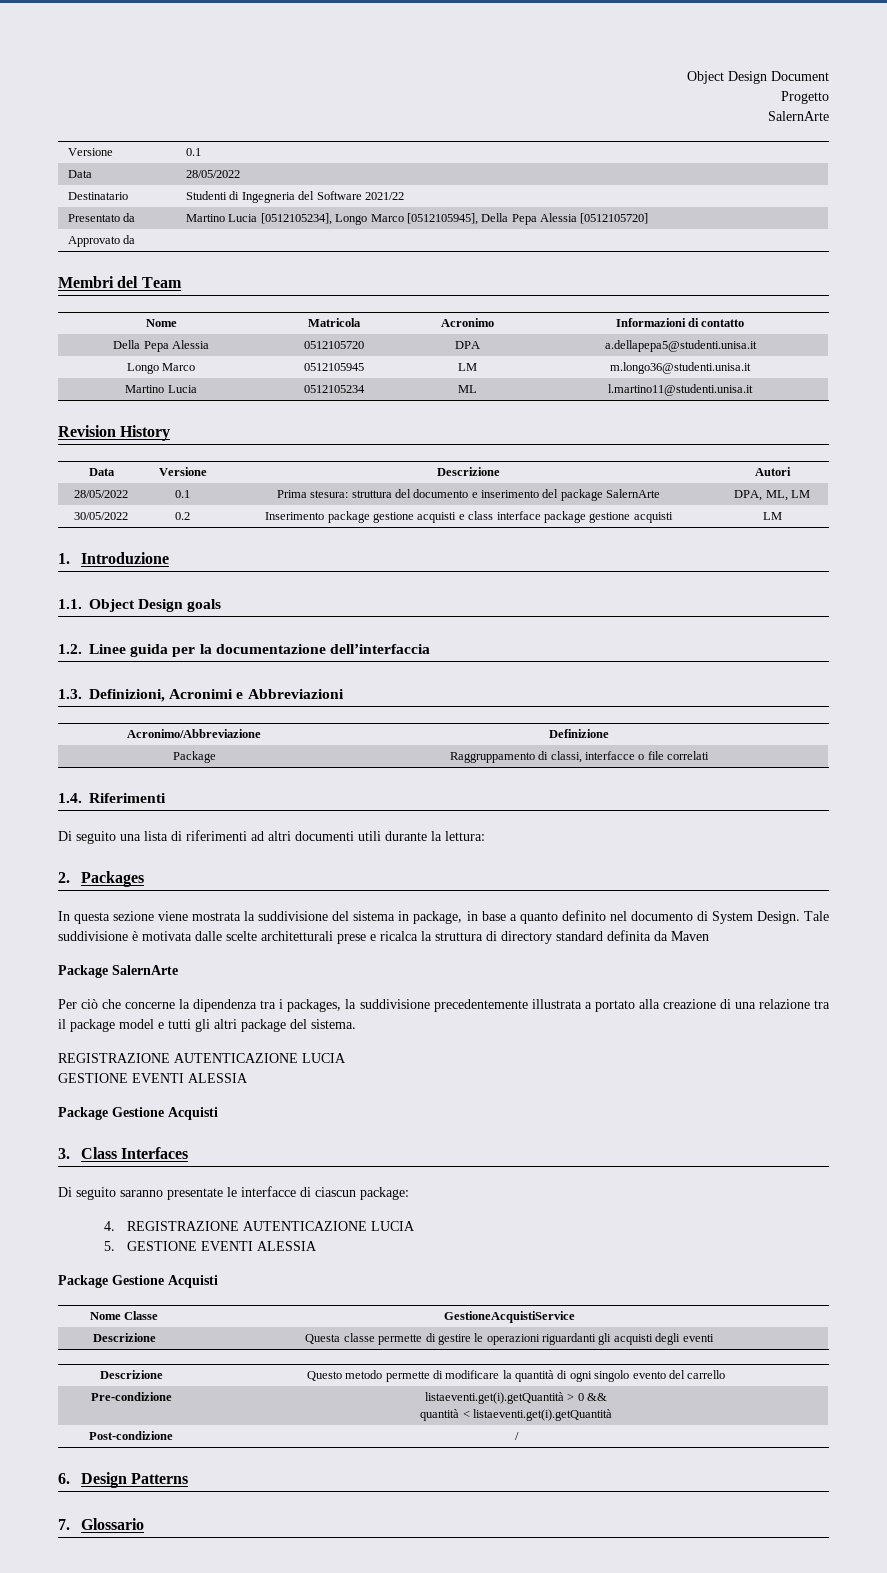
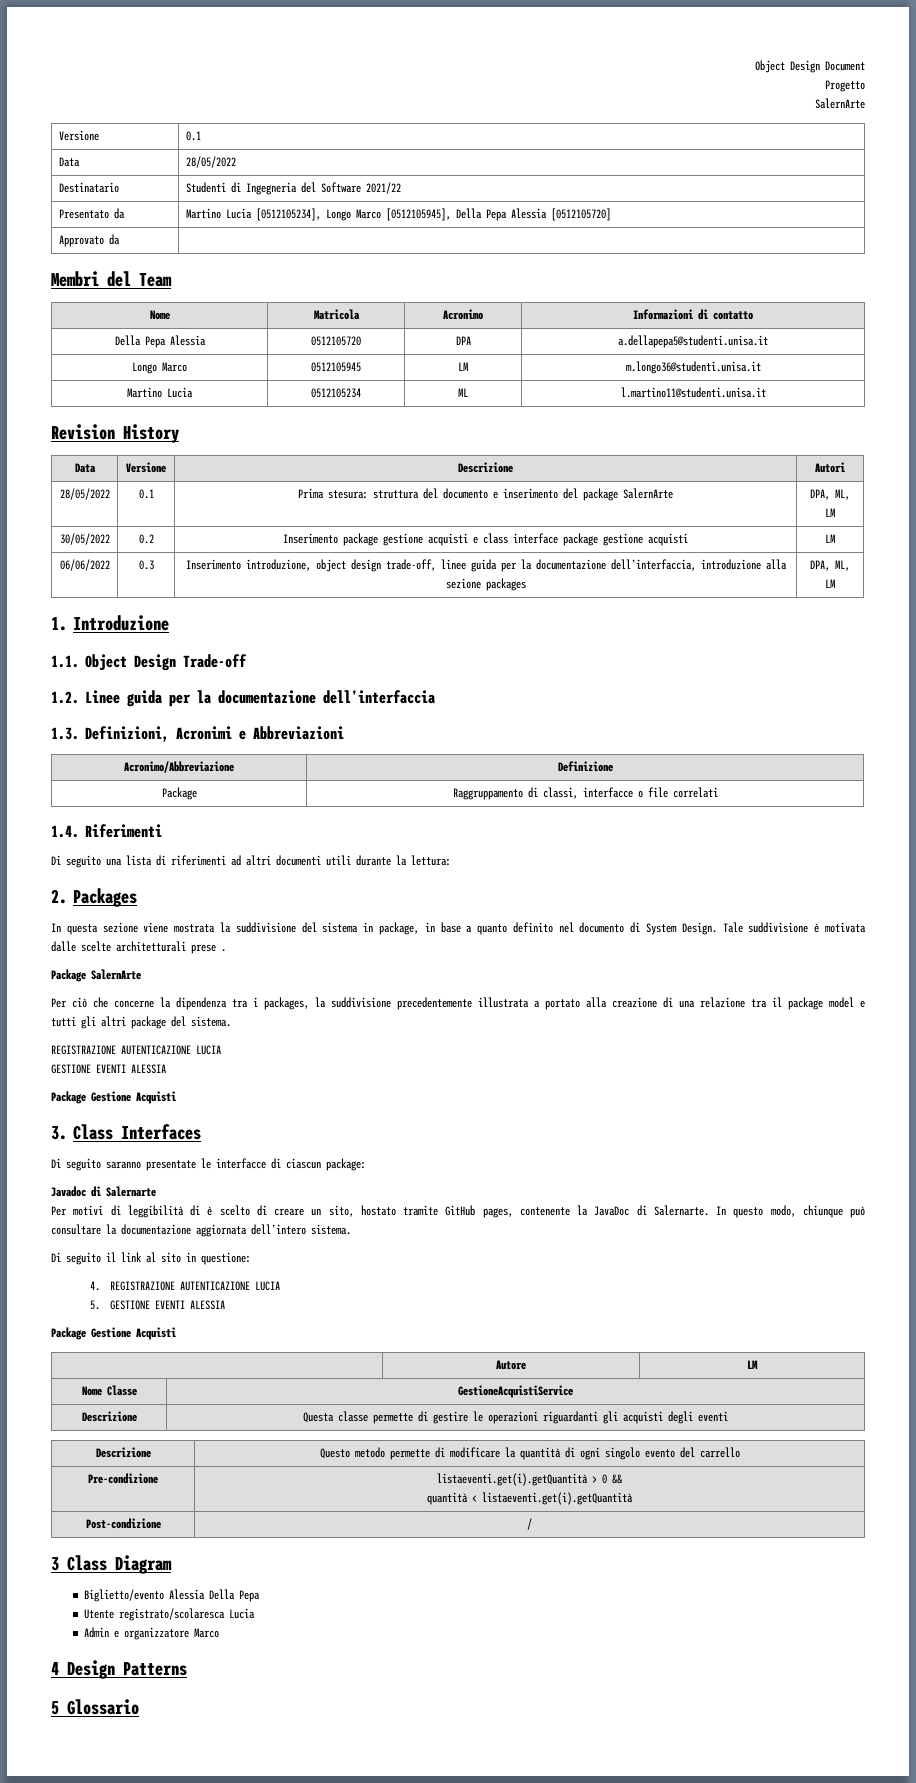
(782, 516) none -> [59,559,110,571] [138,560,154,570] [185,559,787,572] [445,578,526,591] [810,560,850,571] [825,579,835,588] // 06/06/2022 | 0.3 | Inserimento introduzione, object design trade-off, linee guida per la documentazione dell’interfaccia, introduzione alla sezione packages | DPA, ML, LM
[187,599,222,612] goals -> [183,654,247,668] Trade-off
[370,930,709,944] e ricalca la struttura di directory standard definita da Maven -> [221,949,226,952] .
(409, 1193) none -> [51,1186,156,1197] [51,1205,865,1218] [51,1224,351,1237] [51,1252,251,1265] // Javadoc di Salernarte // Per motivi di leggibilità di è scelto di creare un sito, hostato tramite GitHub pages, contenente la JavaDoc di Salernarte. In questo modo, chiunque può consultare la documentazione aggiornata dell’intero sistema. // Di seguito il link al sito in questione:
(218, 1281) none -> [496,1360,526,1370] [747,1360,758,1369] // | Autore | LM
[58,1473,70,1484] 6. -> [51,1555,172,1574] [83,1589,260,1602] [83,1608,255,1621] [83,1627,219,1640] [51,1662,59,1675] 3 Class Diagram // Biglietto/evento Alessia Della Pepa // Utente registrato/scolaresca Lucia // Admin e organizzatore Marco // 4
[58,1519,70,1530] 7. -> [51,1701,59,1715] 5

